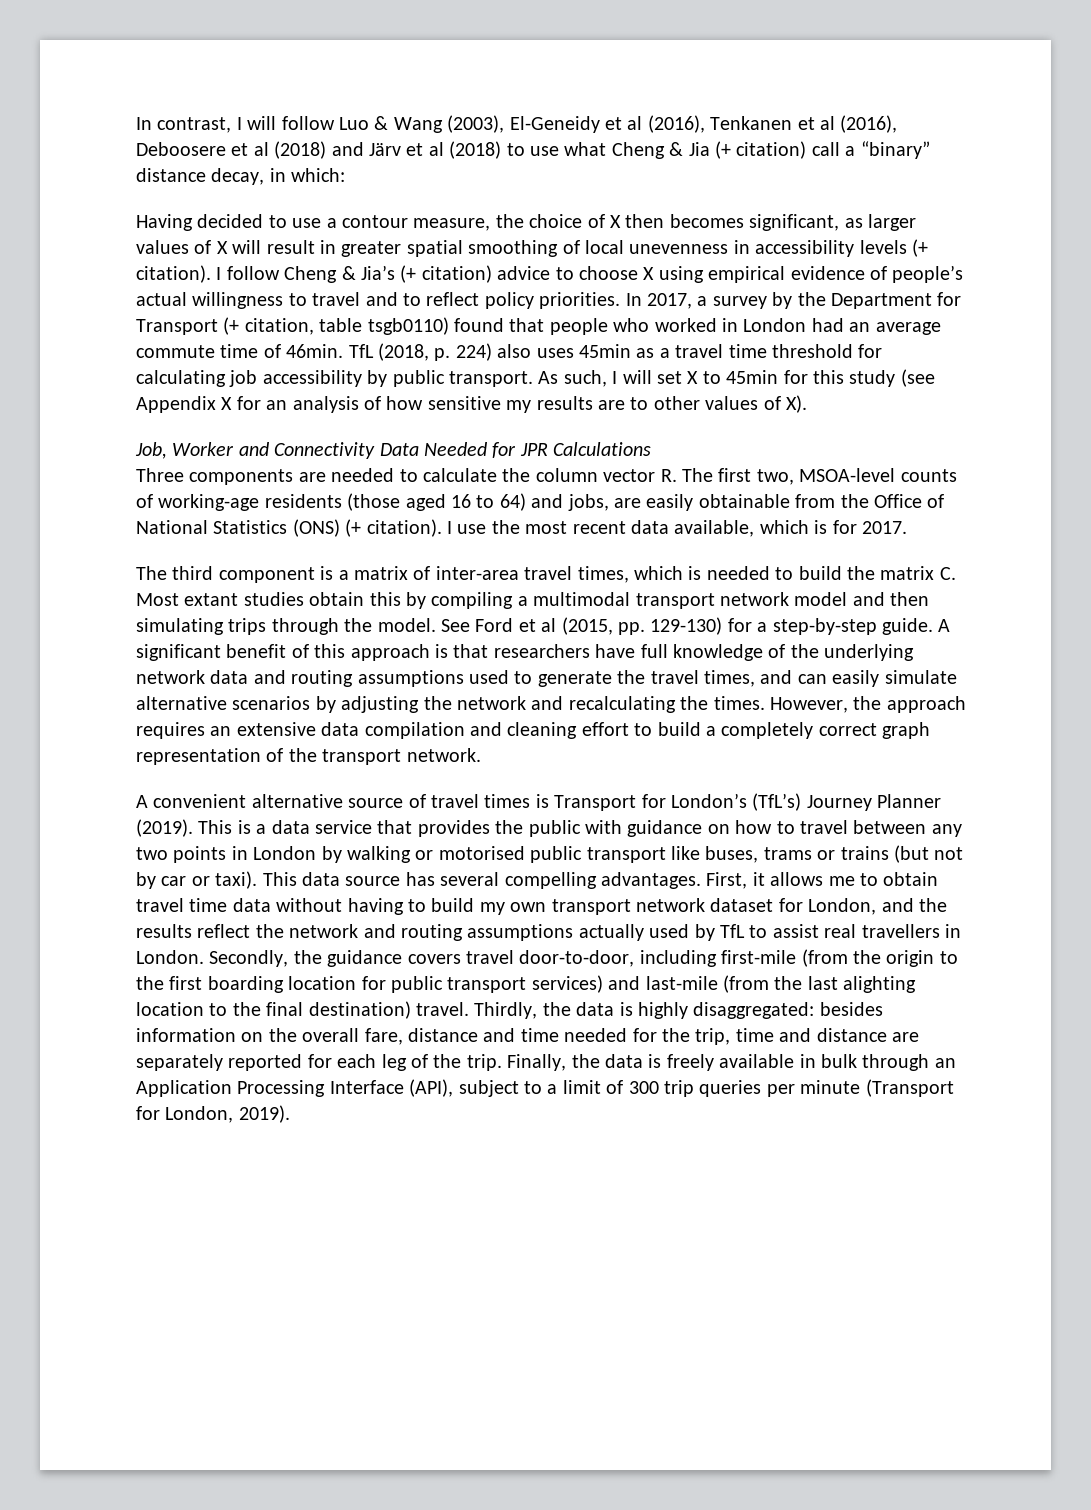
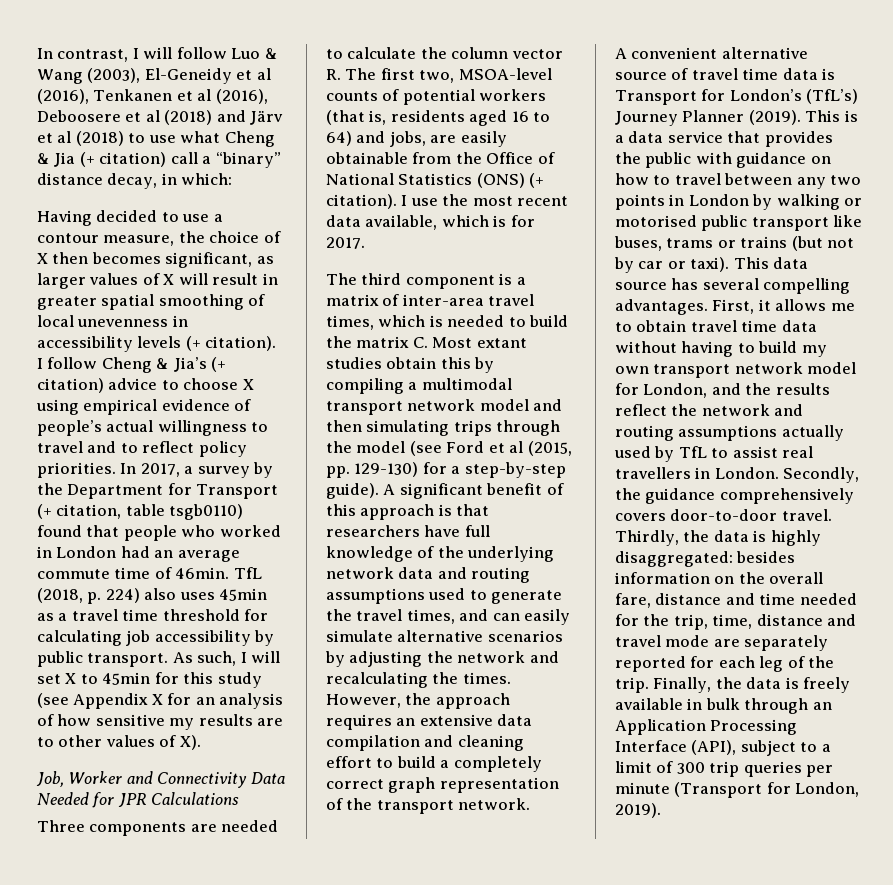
[158,493,401,511] working-age residents (those -> [402,89,547,105] [326,110,465,125] potential workers (that is, residents
[377,618,470,632] model. See -> [356,441,442,456] model (see
[881,618,933,635] guide. -> [326,483,379,499] guide).
[484,794,531,808] times -> [742,68,818,80] time data
[710,898,774,912] dataset -> [807,362,857,374] model
[407,949,958,967] [136,975,917,993] [136,1001,411,1019] covers travel door-to-door, including first-mile (from the origin to the first boarding location for public transport services) and last-mile (from the last alighting location to the final destination) -> [719,488,854,504] [615,509,778,521] comprehensively covers door-to-door
[735,1028,887,1042] time and distance -> [712,614,857,629] [615,635,710,647] time, distance and travel mode

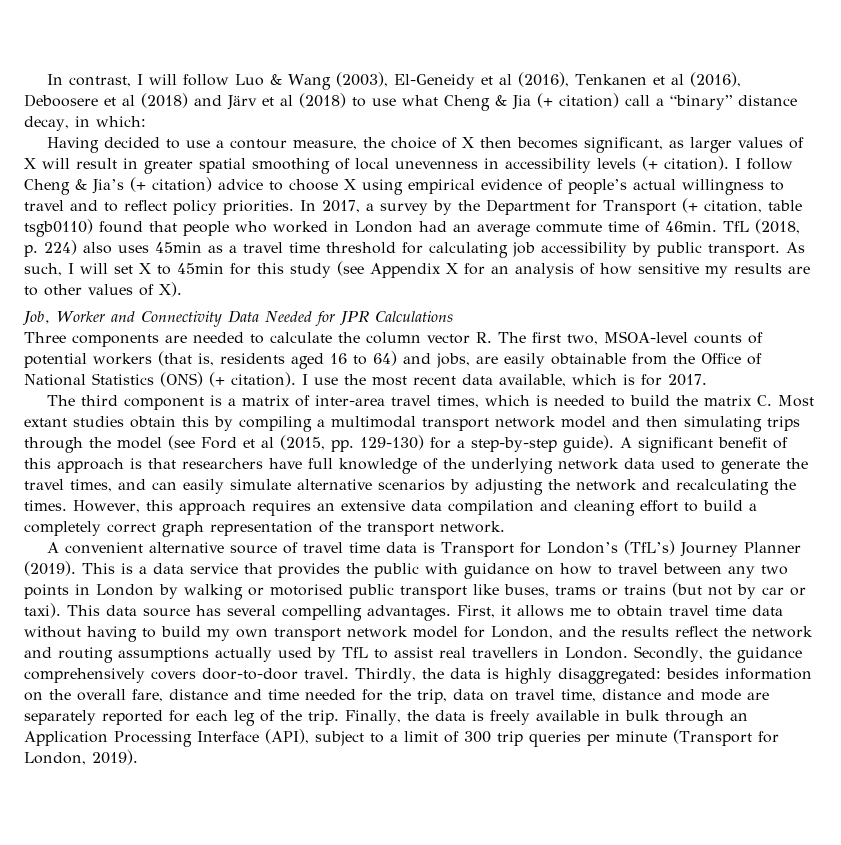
[437,567,531,583] [326,588,425,604] and routing assumptions -> (655, 463) none
[405,693,432,705] the -> [146,500,173,511] this
(708, 622) none -> [453,689,555,701] data on travel
[615,635,661,647] travel -> (695, 694) none

